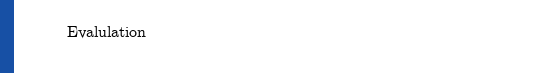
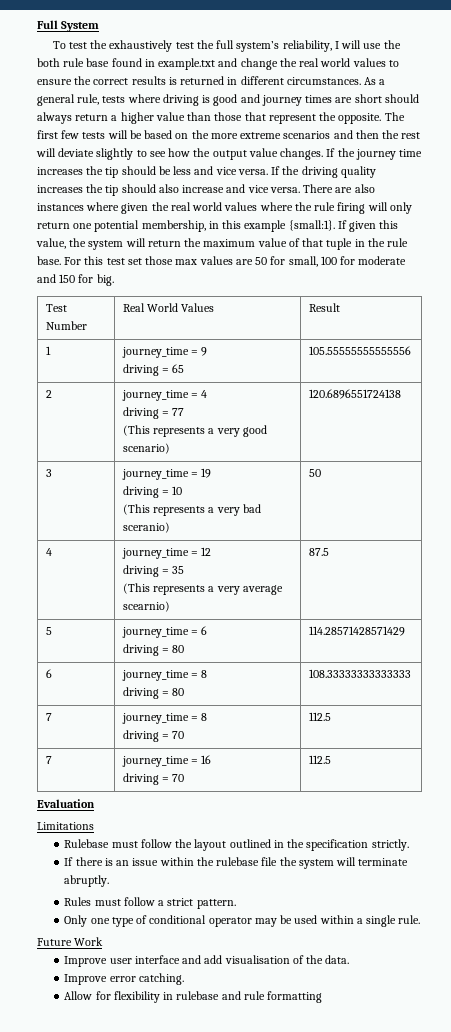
[67,26,146,39] Evalulation -> [37,20,100,32] [52,40,401,52] [37,58,399,70] [37,76,386,85] [37,94,419,106] [37,112,405,124] [37,130,421,139] [36,148,423,160] [37,166,376,178] [37,184,375,196] [37,202,412,214] [37,220,399,232] [36,238,409,250] [37,256,407,267] [37,274,114,286] [45,304,67,312] [45,321,87,330] [122,303,215,312] [308,303,340,312] [45,346,51,355] [121,347,208,358] [122,364,185,376] [308,346,411,355] [45,390,52,398] [121,390,208,401] [122,407,185,419] [122,425,267,437] [122,443,170,454] [308,389,401,399] [45,469,52,477] [121,468,212,480] [122,486,183,498] [122,504,261,516] [122,522,170,533] [308,469,321,477] [45,548,52,556] [121,547,212,559] [122,565,185,577] [122,583,283,595] [122,601,170,612] [308,548,329,556] [45,627,52,635] [121,626,208,638] [122,644,185,656] [308,626,405,636] [45,669,52,678] [121,670,208,681] [122,687,185,699] [308,669,411,678] [45,713,52,721] [121,713,208,724] [122,730,185,742] [308,712,331,721] [45,756,52,764] [121,755,212,767] [122,773,185,785] [308,755,331,764] [37,799,95,808] [37,822,94,830] [64,839,409,851] [64,857,409,869] [64,875,110,887] [64,897,236,909] [64,915,421,927] [37,937,104,946] [64,955,350,967] [64,973,184,985] [64,991,323,1003] Full System // To test the exhaustively test the full system’s reliability, I will use the both rule base found in example.txt and change the real world values to ensure the correct results is returned in different circumstances. As a general rule, tests where driving is good and journey times are short should always return a higher value than those that represent the opposite. The first few tests will be based on the more extreme scenarios and then the rest will deviate slightly to see how the output value changes. If the journey time increases the tip should be less and vice versa. If the driving quality increases the tip should also increase and vice versa. There are also instances where given the real world values where the rule firing will only return one potential membership, in this example {small:1}. If given this value, the system will return the maximum value of that tuple in the rule base. For this test set those max values are 50 for small, 100 for moderate and 150 for big. // Test Number | Real World Values | Result // 1 | journey_time = 9 // driving = 65 | 105.55555555555556 // 2 | journey_time = 4 // driving = 77 // (This represents a very good scenario) | 120.6896551724138 // 3 | journey_time = 19 // driving = 10 // (This represents a very bad sceranio) | 50 // 4 | journey_time = 12 // driving = 35 // (This represents a very average scearnio) | 87.5 // 5 | journey_time = 6 // driving = 80 | 114.28571428571429 // 6 | journey_time = 8 // driving = 80 | 108.33333333333333 // 7 | journey_time = 8 // driving = 70 | 112.5 // 7 | journey_time = 16 // driving = 70 | 112.5 // Evaluation // Limitations // Rulebase must follow the layout outlined in the specification strictly. // If there is an issue within the rulebase file the system will terminate abruptly. // Rules must follow a strict pattern. // Only one type of conditional operator may be used within a single rule. // Future Work // Improve user interface and add visualisation of the data. // Improve error catching. // Allow for flexibility in rulebase and rule formatting

